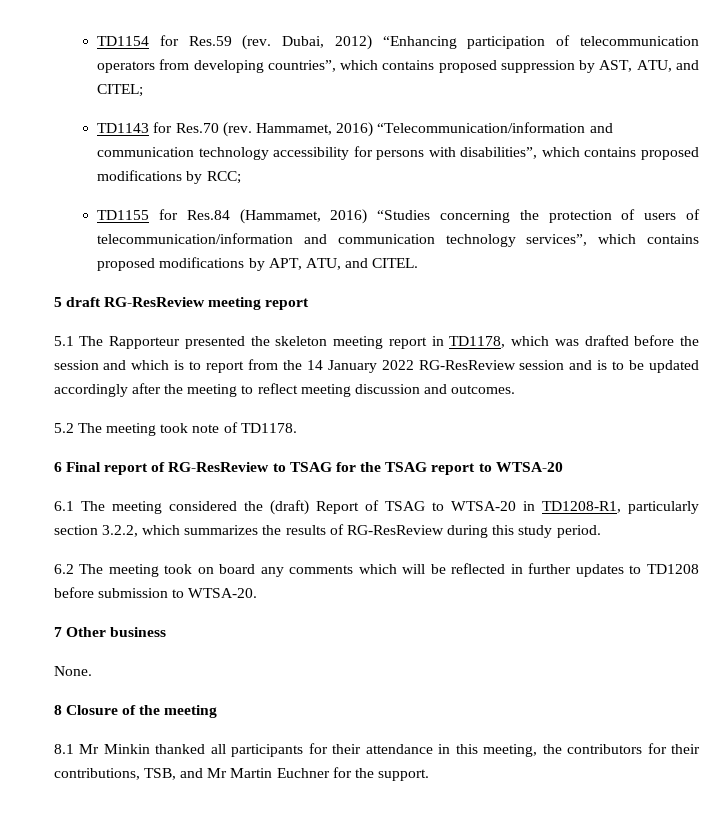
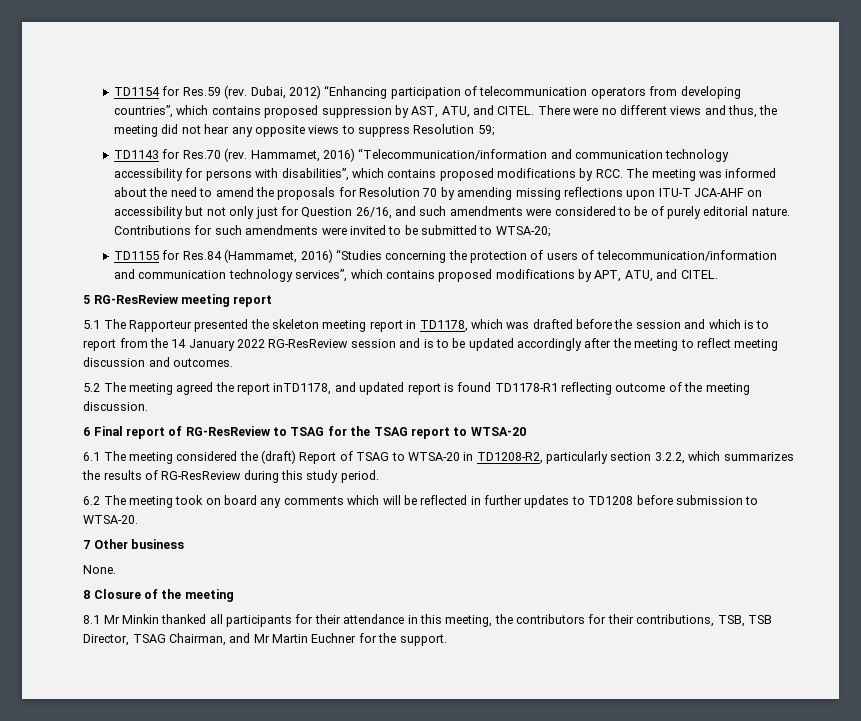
[97,84,144,97] CITEL; -> [497,105,778,118] [114,124,495,137] CITEL. There were no different views and thus, the meeting did not hear any opposite views to suppress Resolution 59;
[206,171,241,184] RCC; -> [595,168,777,181] [114,187,763,200] [114,206,790,219] [114,225,551,237] RCC. The meeting was informed about the need to amend the proposals for Resolution 70 by amending missing reflections upon ITU-T JCA-AHF on accessibility but not only just for Question 26/16, and such amendments were considered to be of purely editorial nature. Contributions for such amendments were invited to be submitted to WTSA-20;
[65,297,101,307] draft -> (91, 299) none
[160,422,297,433] took note of TD1178. -> [176,382,750,395] [83,401,149,411] agreed the report inTD1178, and updated report is found TD1178-R1 reflecting outcome of the meeting discussion.
[541,501,621,513] TD1208-R1, -> [476,452,543,464] TD1208-R2,
(176, 774) none -> [747,615,772,624] [83,633,226,646] TSB Director, TSAG Chairman,

